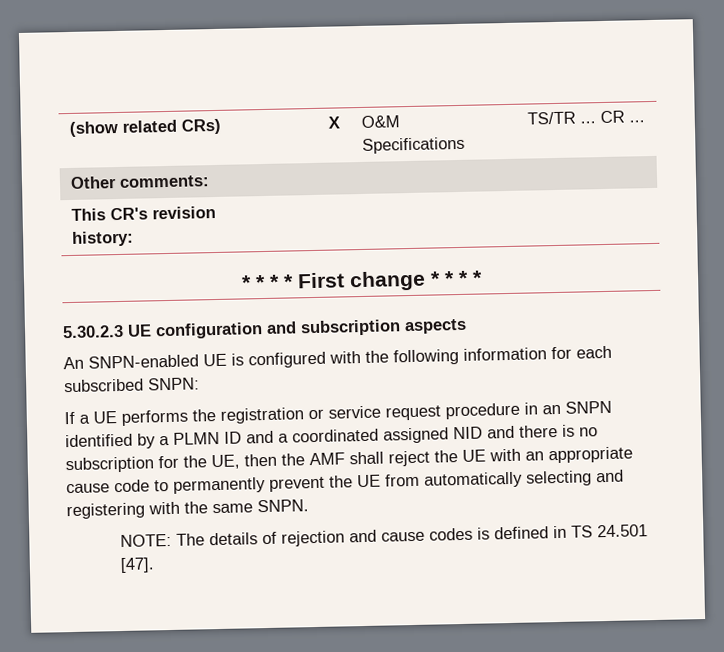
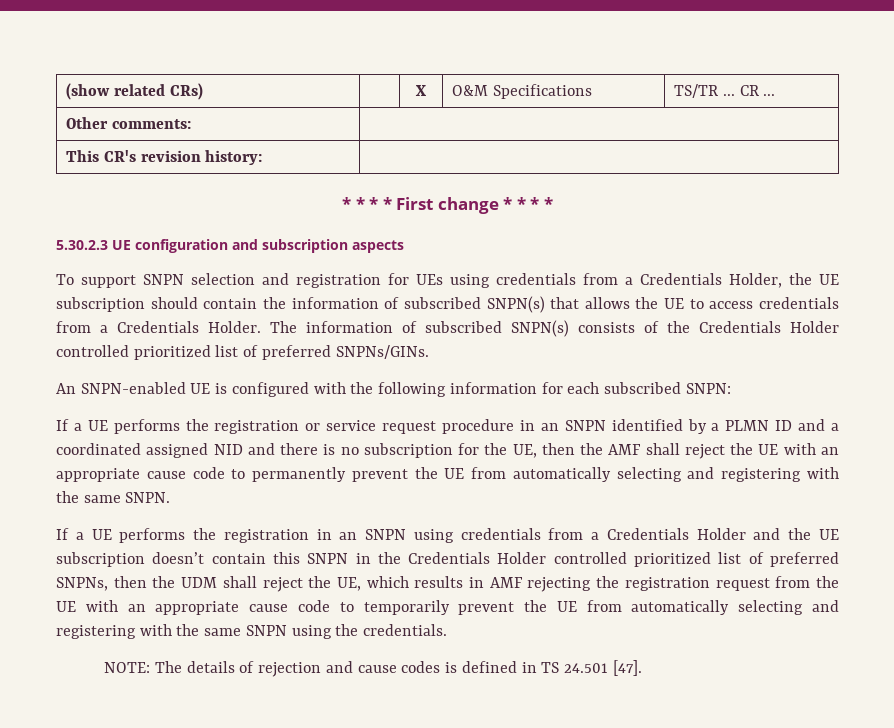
(467, 326) none -> [56,273,839,288] [56,296,839,313] [56,320,839,337] [56,345,429,360] // To support SNPN selection and registration for UEs using credentials from a Credentials Holder, the UE subscription should contain the information of subscribed SNPN(s) that allows the UE to access credentials from a Credentials Holder. The information of subscribed SNPN(s) consists of the Credentials Holder controlled prioritized list of preferred SNPNs/GINs.
(309, 506) none -> [56,528,839,543] [56,552,839,567] [56,576,839,592] [56,600,840,615] [56,624,448,639] // If a UE performs the registration in an SNPN using credentials from a Credentials Holder and the UE subscription doesn’t contain this SNPN in the Credentials Holder controlled prioritized list of preferred SNPNs, then the UDM shall reject the UE, which results in AMF rejecting the registration request from the UE with an appropriate cause code to temporarily prevent the UE from automatically selecting and registering with the same SNPN using the credentials.

